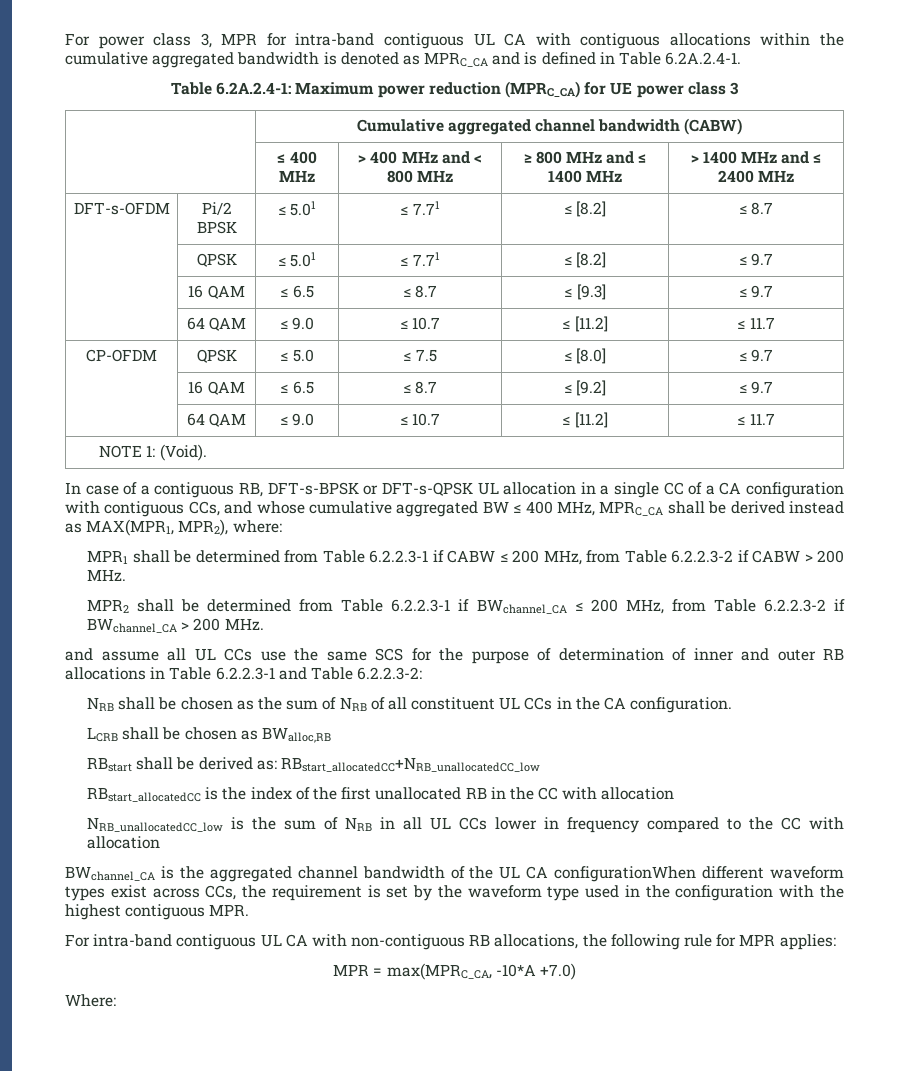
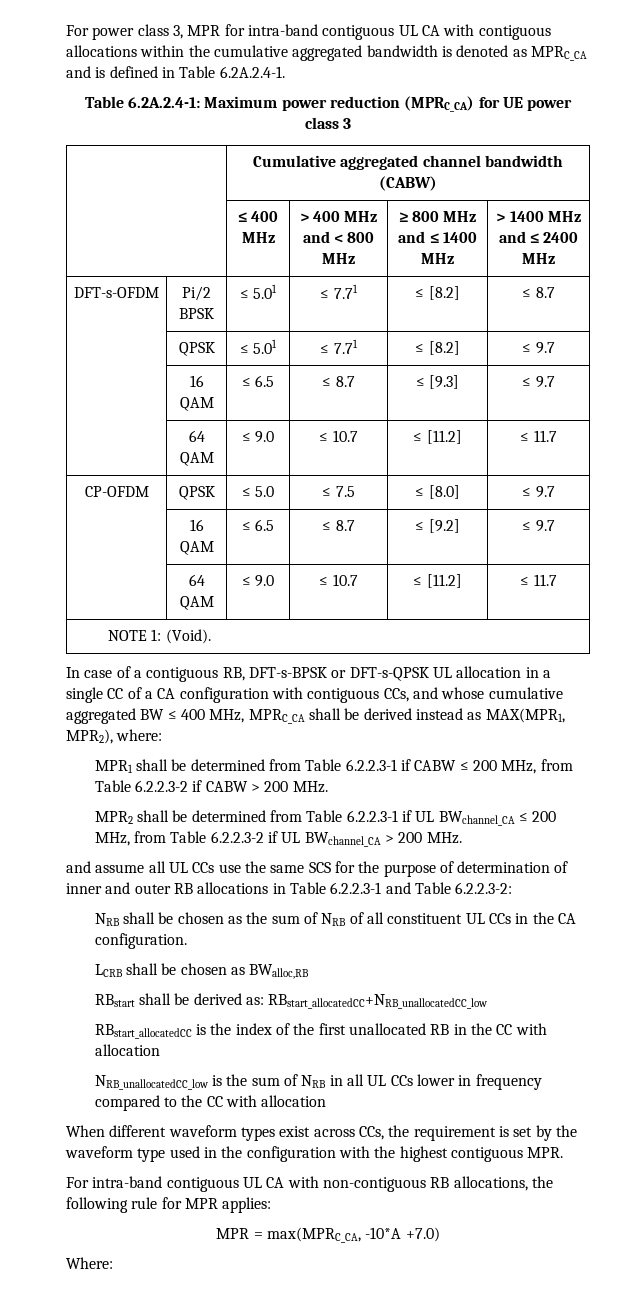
(470, 605) none -> [415,811,435,822] UL
(845, 605) none -> [281,832,301,843] UL
[65,866,697,882] BWchannel_CA is the aggregated channel bandwidth of the UL CA configurationWhen -> [66,1125,105,1137] When

